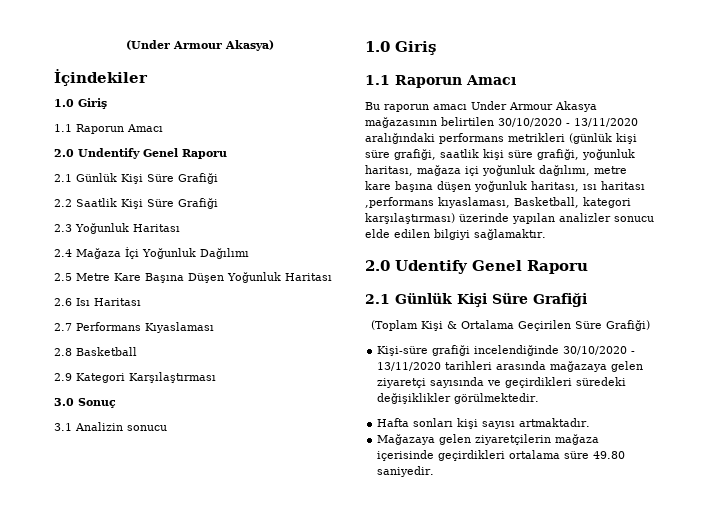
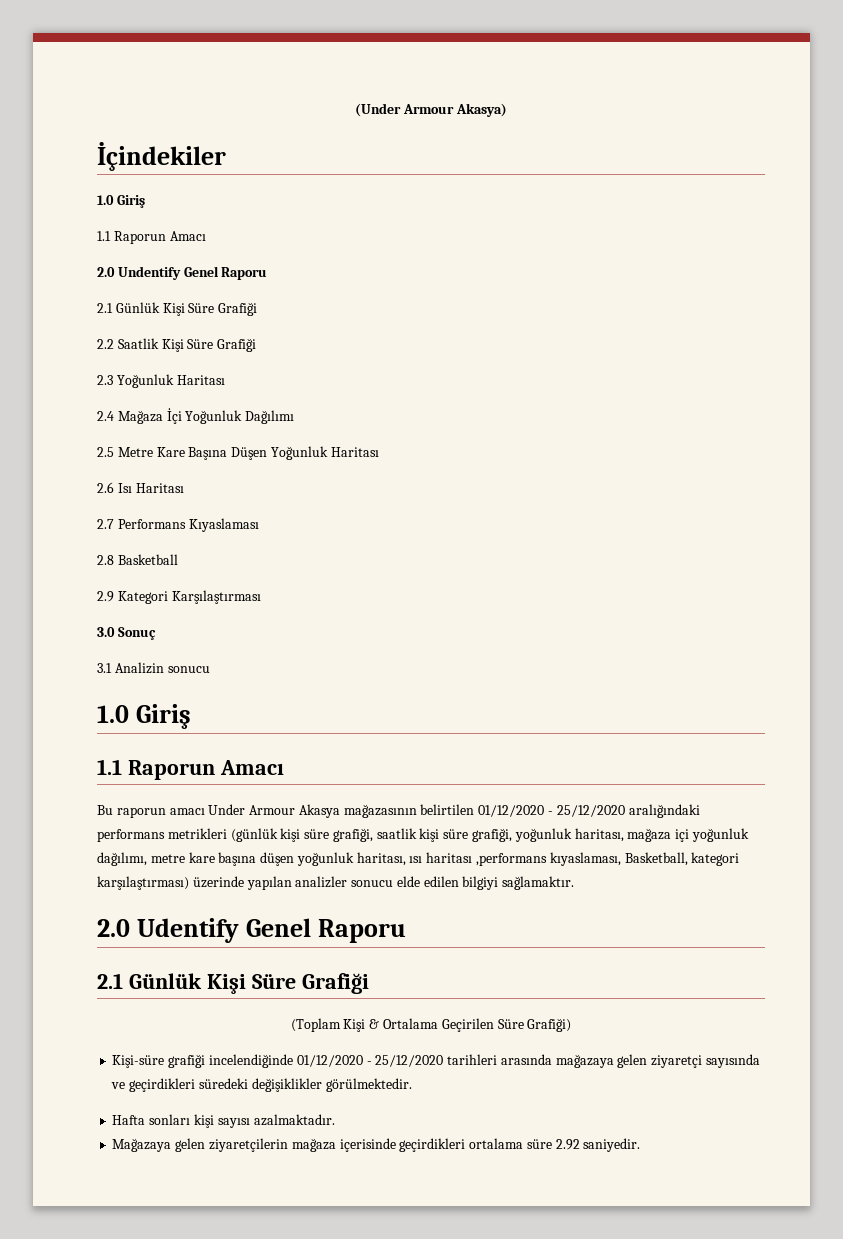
[498,118,638,127] 30/10/2020 - 13/11/2020 -> [478,805,625,817] 01/12/2020 - 25/12/2020
[563,346,636,355] [377,362,442,371] 30/10/2020 - 13/11/2020 -> [296,1055,444,1067] 01/12/2020 - 25/12/2020
[519,418,591,427] artmaktadır. -> [253,1114,335,1126] azalmaktadır.
[593,451,626,459] 49.80 -> [555,1139,580,1150] 2.92

